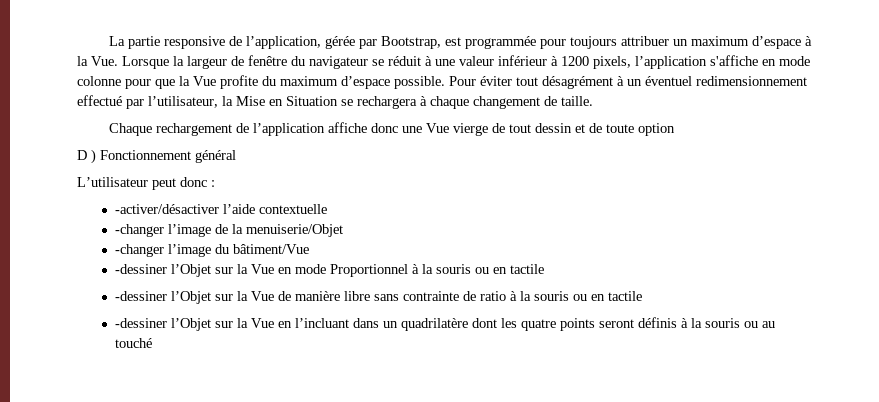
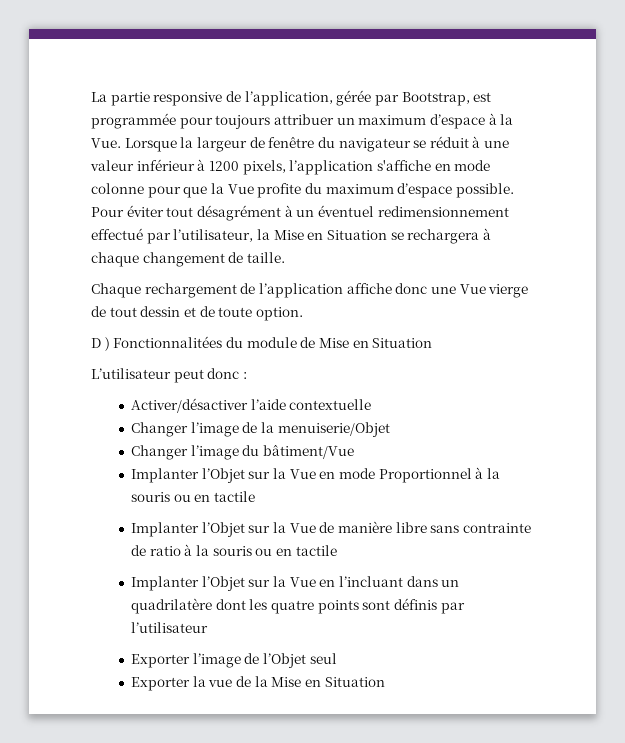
[637,123,675,136] option -> [255,307,303,321] option.
[100,150,236,163] Fonctionnement général -> [113,336,433,348] Fonctionnalitées du module de Mise en Situation
[114,204,219,214] -activer/désactiver -> [131,398,249,413] Activer/désactiver
[114,224,164,237] -changer -> [131,422,189,437] Changer
[114,244,164,257] -changer -> [131,445,189,460] Changer
[114,264,167,274] -dessiner -> [131,468,200,483] Implanter
[114,291,167,301] -dessiner -> [131,522,200,537] Implanter
[114,318,167,328] -dessiner -> [131,576,200,591] Implanter
[598,317,775,328] [114,338,152,348] seront définis à la souris ou au touché -> [362,598,465,614] [131,622,209,633] [131,653,337,668] [131,676,385,691] sont définis par l’utilisateur // Exporter l’image de l’Objet seul // Exporter la vue de la Mise en Situation

